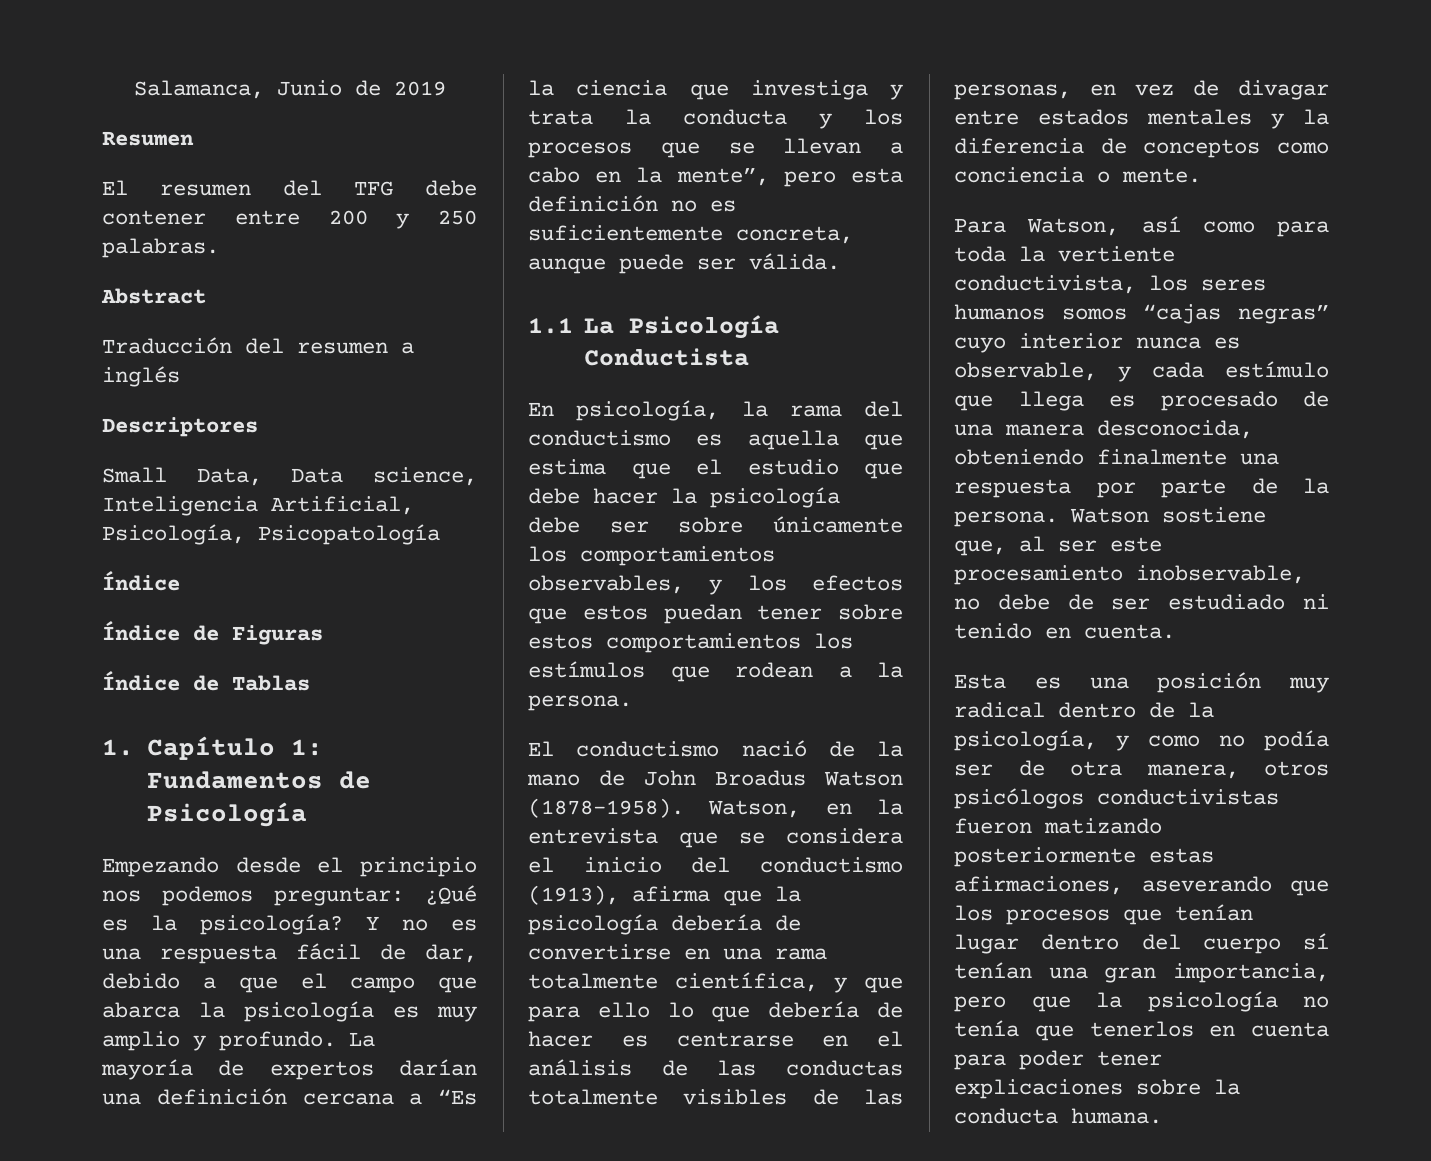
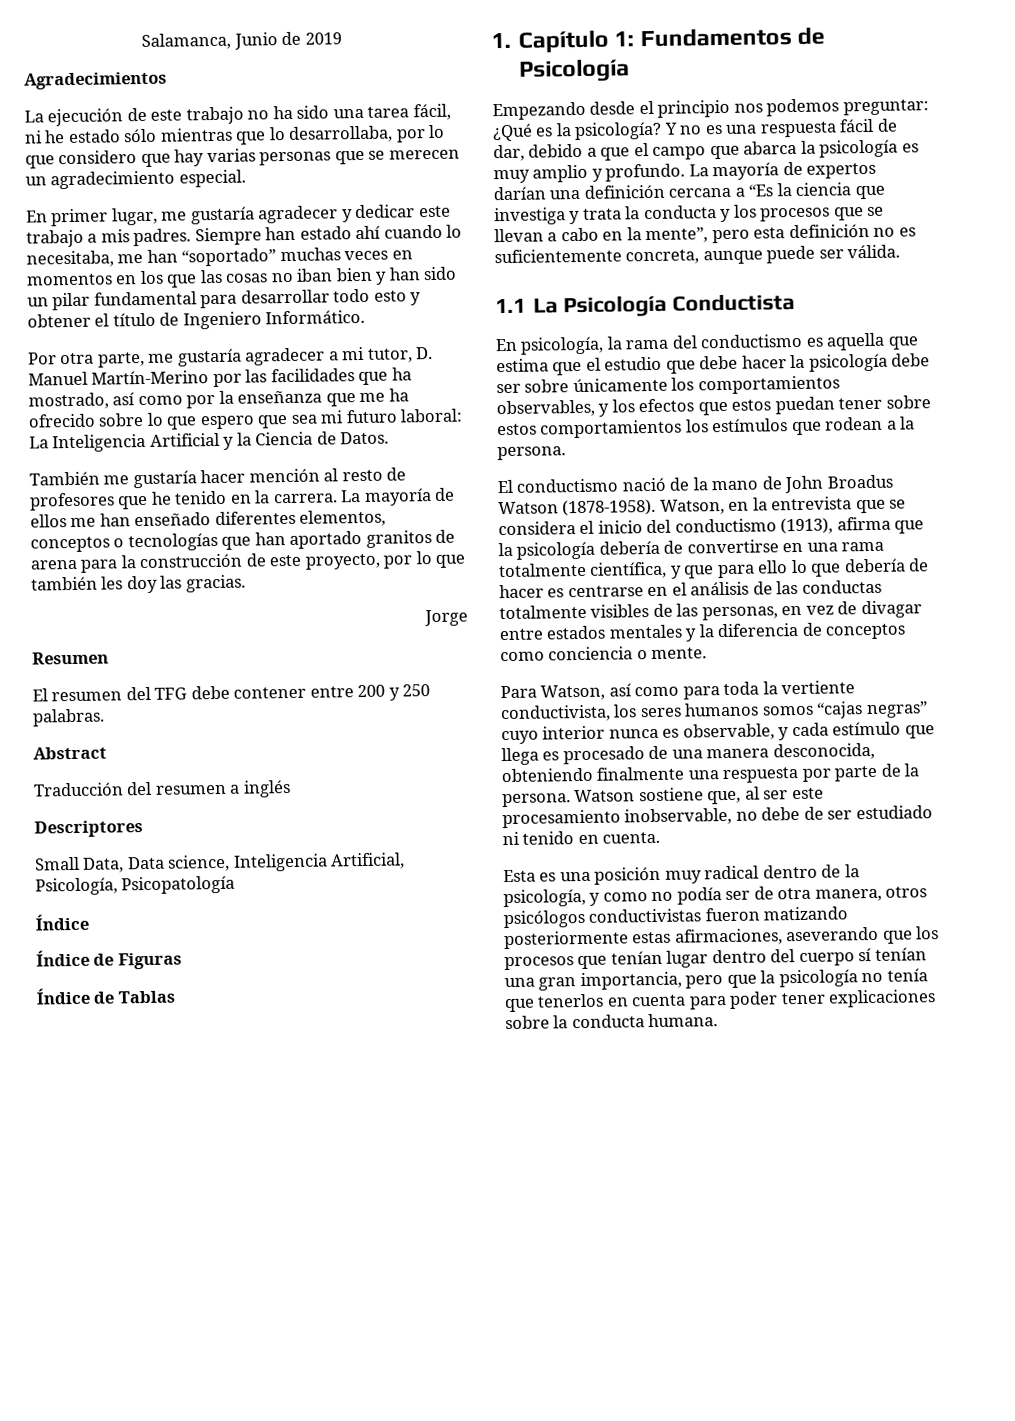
(446, 88) none -> [24,71,167,90] [24,103,451,127] [24,124,446,145] [25,148,460,169] [25,169,246,190] [26,204,451,227] [26,224,463,248] [26,247,413,268] [26,266,458,288] [27,288,422,311] [27,309,366,330] [28,346,434,368] [28,367,412,388] [28,388,409,410] [28,408,464,430] [29,431,390,453] [29,467,407,489] [29,487,456,511] [30,509,387,528] [30,529,456,553] [30,551,467,573] [31,574,246,594] [424,609,468,627] // Agradecimientos // La ejecución de este trabajo no ha sido una tarea fácil, ni he estado sólo mientras que lo desarrollaba, por lo que considero que hay varias personas que se merecen un agradecimiento especial. // En primer lugar, me gustaría agradecer y dedicar este trabajo a mis padres. Siempre han estado ahí cuando lo necesitaba, me han “soportado” muchas veces en momentos en los que las cosas no iban bien y han sido un pilar fundamental para desarrollar todo esto y obtener el título de Ingeniero Informático. // Por otra parte, me gustaría agradecer a mi tutor, D. Manuel Martín-Merino por las facilidades que ha mostrado, así como por la enseñanza que me ha ofrecido sobre lo que espero que sea mi futuro laboral: La Inteligencia Artificial y la Ciencia de Datos. // También me gustaría hacer mención al resto de profesores que he tenido en la carrera. La mayoría de ellos me han enseñado diferentes elementos, conceptos o tecnologías que han aportado granitos de arena para la construcción de este proyecto, por lo que también les doy las gracias. // Jorge

